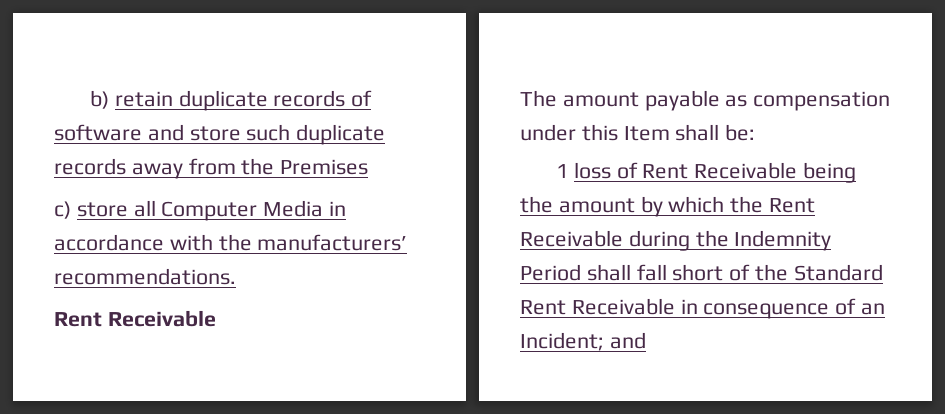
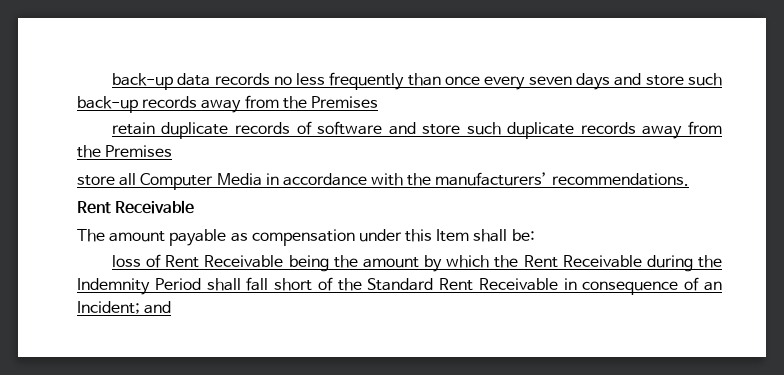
[89,90,109,109] b) -> [111,72,722,90] [77,95,378,113] back-up data records no less frequently than once every seven days and store such back-up records away from the Premises //
[54,201,71,219] c) -> (173, 151) none
[555,164,568,178] 1 -> (535, 235) none

